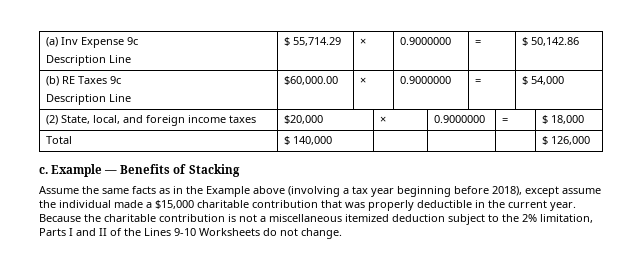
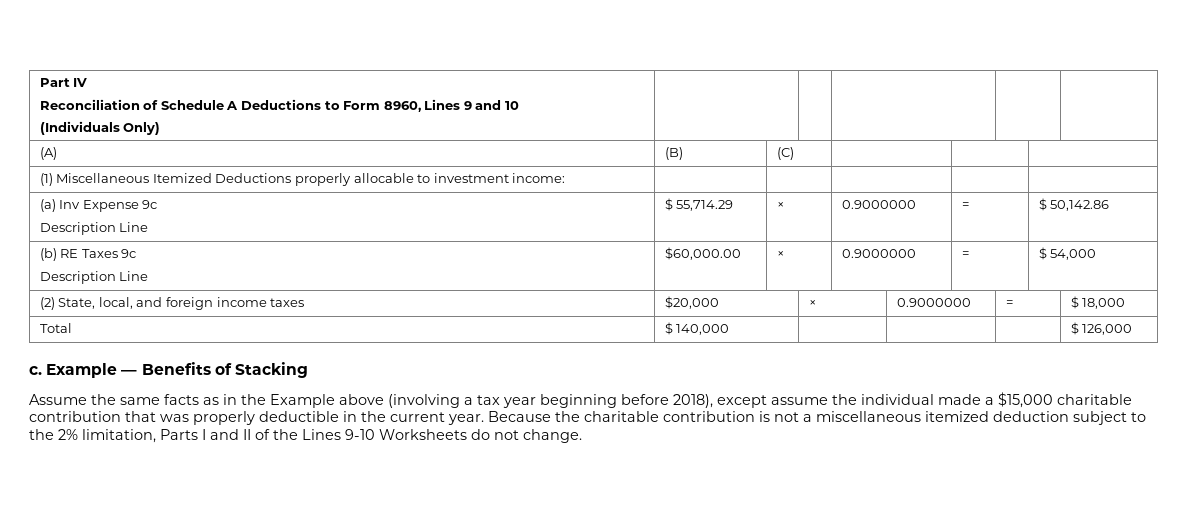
(45, 42) none -> [39,78,88,87] [39,99,519,112] [39,121,161,135] [39,147,57,160] [664,147,683,160] [776,147,794,160] [39,173,566,186] Part IV // Reconciliation of Schedule A Deductions to Form 8960, Lines 9 and 10 // (Individuals Only) | | | | | // (A) | (B) | (C) | | | // (1) Miscellaneous Itemized Deductions properly allocable to investment income: | | | | | //

